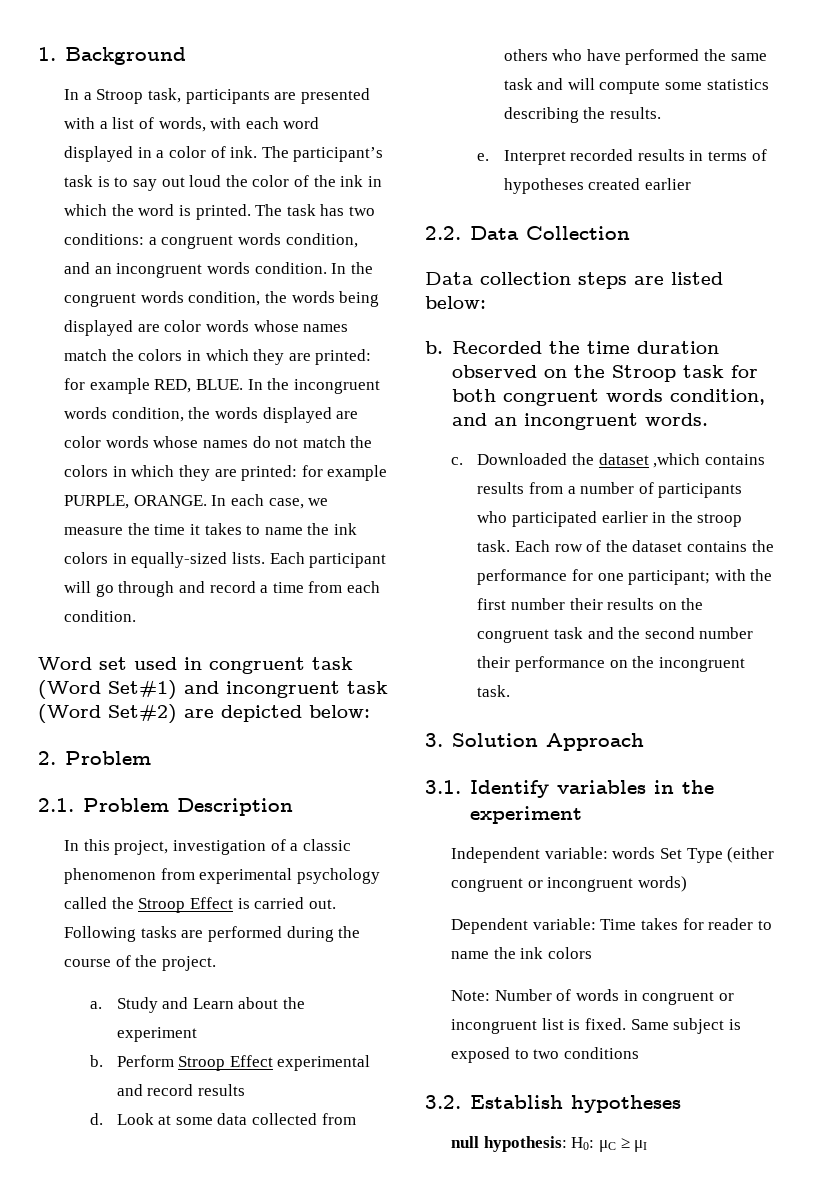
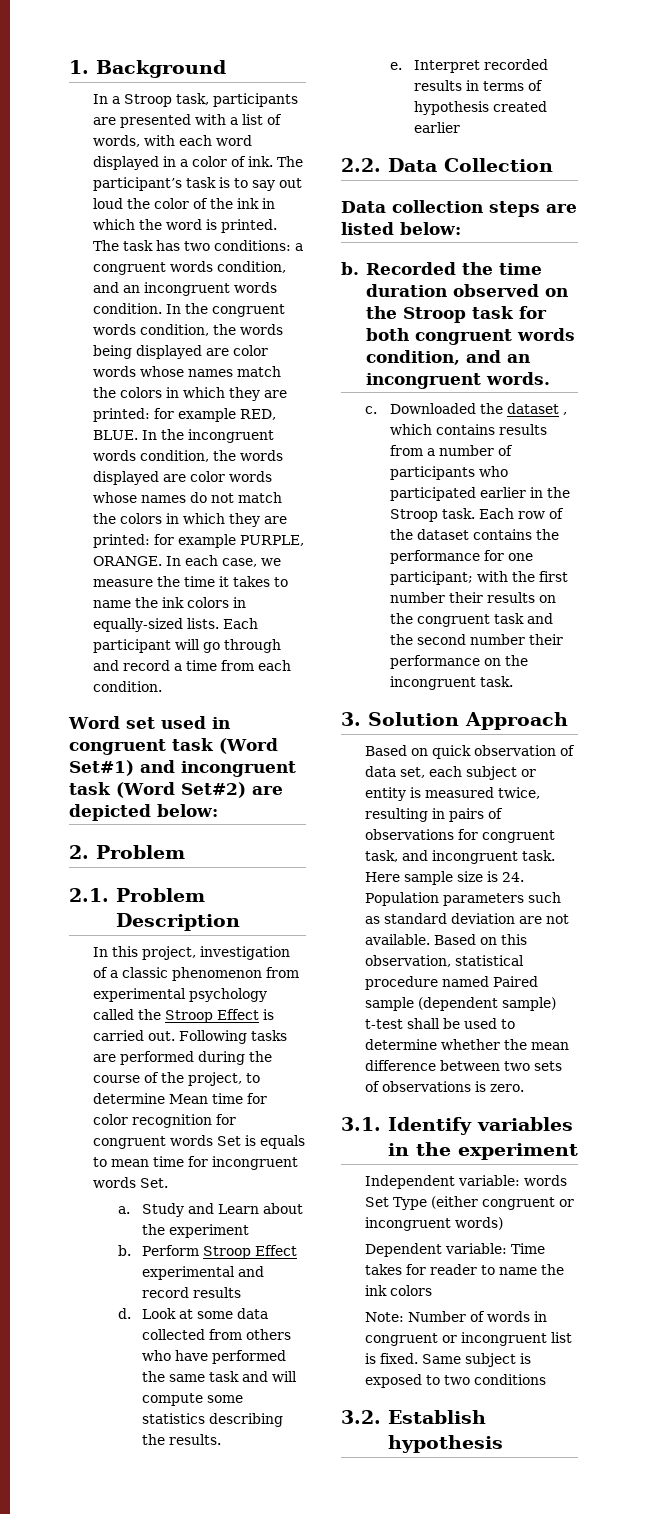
[161,956,216,971] project. -> [188,1072,261,1086] [93,1093,268,1104] [93,1114,237,1128] [93,1135,306,1149] [93,1156,299,1170] [93,1177,169,1188] project, to determine Mean time for color recognition for congruent words Set is equals to mean time for incongruent words Set.
[503,178,584,194] hypotheses -> [413,101,489,115] hypothesis
[653,453,701,468] ,which -> [562,412,567,415] [389,424,432,435] , which
[697,513,743,527] stroop -> [389,509,438,522] Stroop
(644, 742) none -> [365,745,576,759] [365,766,537,780] [365,787,541,801] [365,808,504,822] [365,829,556,843] [365,850,556,864] [365,871,525,885] [365,892,562,906] [365,913,570,924] [365,934,528,945] [365,955,525,967] [365,976,539,990] [365,997,557,1011] [365,1018,516,1029] [365,1039,570,1050] [365,1060,563,1071] [365,1081,525,1092] // Based on quick observation of data set, each subject or entity is measured twice, resulting in pairs of observations for congruent task, and incongruent task. Here sample size is 24. Population parameters such as standard deviation are not available. Based on this observation, statistical procedure named Paired sample (dependent sample) t-test shall be used to determine whether the mean difference between two sets of observations is zero.
[570,1095,681,1113] [451,1136,648,1152] hypotheses // null hypothesis: H0: μC ≥ μI -> [387,1435,503,1453] hypothesis

